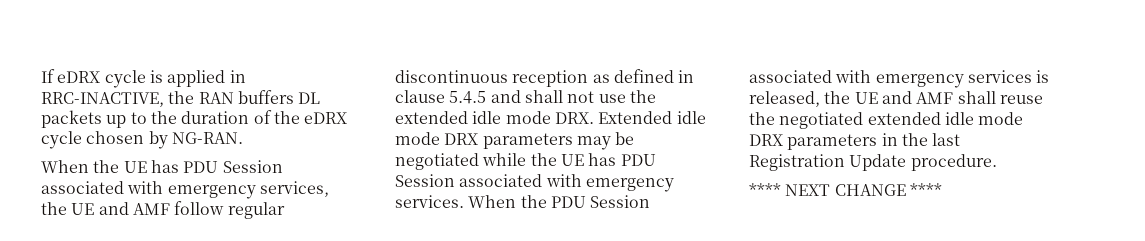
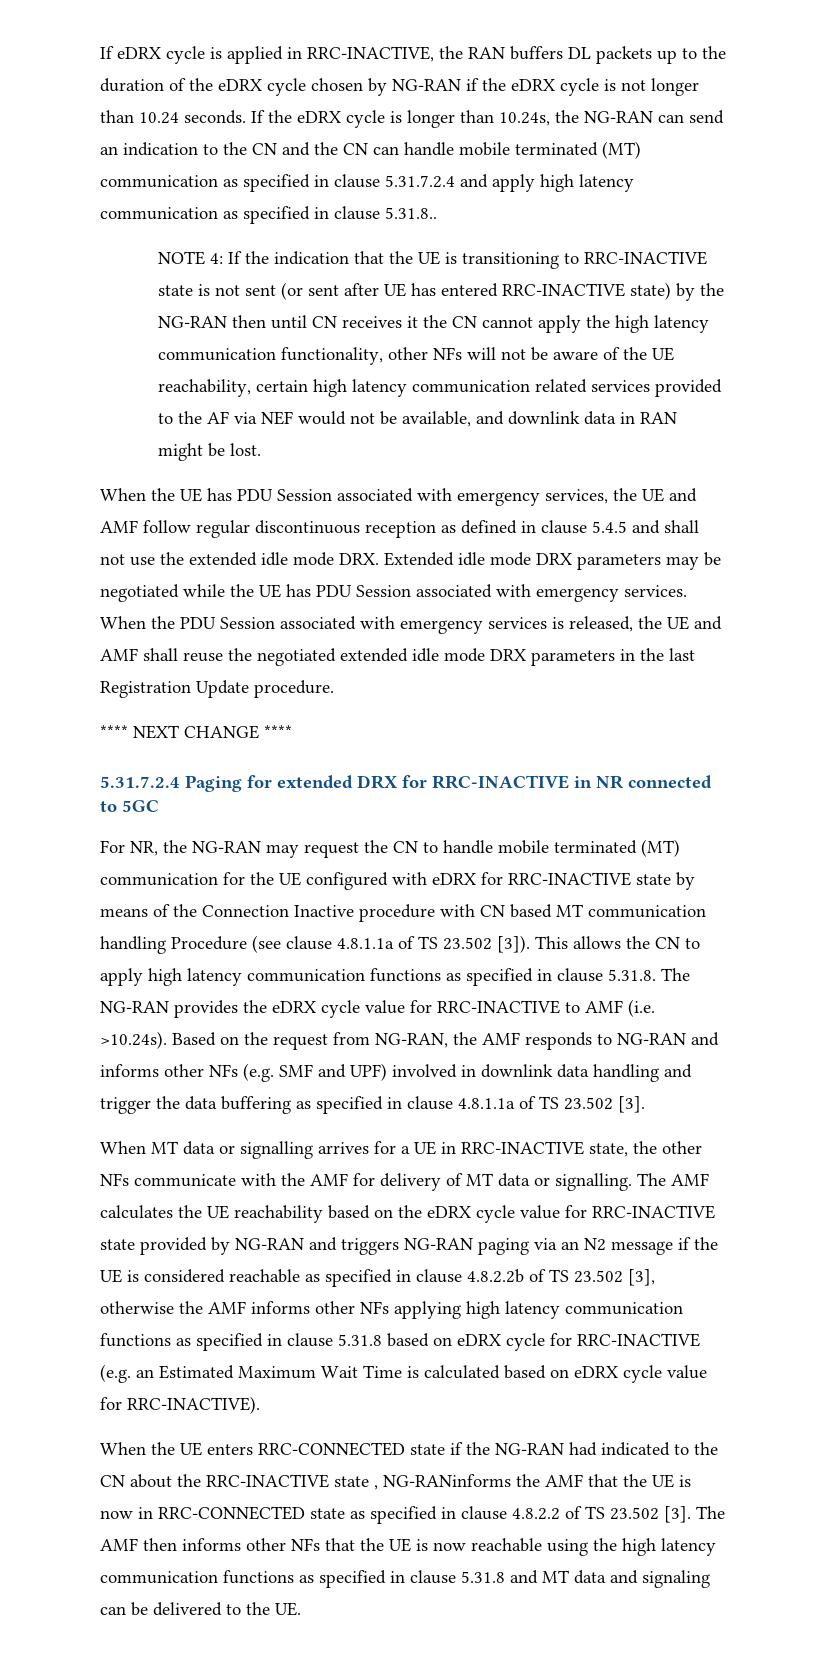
[171,132,243,144] NG-RAN. -> [392,78,699,96] [100,110,724,128] [100,141,641,159] [100,174,634,192] [100,206,437,224] [158,251,708,269] [158,282,725,301] [158,315,710,333] [158,347,675,365] [158,379,723,397] [158,411,678,427] [158,443,262,461] NG-RAN if the eDRX cycle is not longer than 10.24 seconds. If the eDRX cycle is longer than 10.24s, the NG-RAN can send an indication to the CN and the CN can handle mobile terminated (MT) communication as specified in clause 5.31.7.2.4 and apply high latency communication as specified in clause 5.31.8.. // NOTE 4: If the indication that the UE is transitioning to RRC-INACTIVE state is not sent (or sent after UE has entered RRC-INACTIVE state) by the NG-RAN then until CN receives it the CN cannot apply the high latency communication functionality, other NFs will not be aware of the UE reachability, certain high latency communication related services provided to the AF via NEF would not be available, and downlink data in RAN might be lost.
(942, 189) none -> [100,775,712,792] [100,800,159,812] [100,839,680,858] [100,872,695,890] [100,904,706,922] [100,935,700,954] [100,968,690,986] [100,999,655,1018] [100,1031,719,1050] [100,1063,692,1082] [100,1096,645,1114] [100,1141,702,1159] [100,1173,709,1191] [100,1205,715,1223] [100,1237,718,1255] [100,1269,655,1287] [100,1301,683,1319] [100,1333,700,1351] [100,1364,707,1383] [100,1396,260,1414] [100,1442,718,1456] [100,1474,691,1490] [100,1506,725,1524] [100,1538,716,1556] [100,1570,710,1588] [100,1602,301,1616] // 5.31.7.2.4 Paging for extended DRX for RRC-INACTIVE in NR connected to 5GC // For NR, the NG-RAN may request the CN to handle mobile terminated (MT) communication for the UE configured with eDRX for RRC-INACTIVE state by means of the Connection Inactive procedure with CN based MT communication handling Procedure (see clause 4.8.1.1a of TS 23.502 [3]). This allows the CN to apply high latency communication functions as specified in clause 5.31.8. The NG-RAN provides the eDRX cycle value for RRC-INACTIVE to AMF (i.e. >10.24s). Based on the request from NG-RAN, the AMF responds to NG-RAN and informs other NFs (e.g. SMF and UPF) involved in downlink data handling and trigger the data buffering as specified in clause 4.8.1.1a of TS 23.502 [3]. // When MT data or signalling arrives for a UE in RRC-INACTIVE state, the other NFs communicate with the AMF for delivery of MT data or signalling. The AMF calculates the UE reachability based on the eDRX cycle value for RRC-INACTIVE state provided by NG-RAN and triggers NG-RAN paging via an N2 message if the UE is considered reachable as specified in clause 4.8.2.2b of TS 23.502 [3], otherwise the AMF informs other NFs applying high latency communication functions as specified in clause 5.31.8 based on eDRX cycle for RRC-INACTIVE (e.g. an Estimated Maximum Wait Time is calculated based on eDRX cycle value for RRC-INACTIVE). // When the UE enters RRC-CONNECTED state if the NG-RAN had indicated to the CN about the RRC-INACTIVE state , NG-RANinforms the AMF that the UE is now in RRC-CONNECTED state as specified in clause 4.8.2.2 of TS 23.502 [3]. The AMF then informs other NFs that the UE is now reachable using the high latency communication functions as specified in clause 5.31.8 and MT data and signaling can be delivered to the UE.

